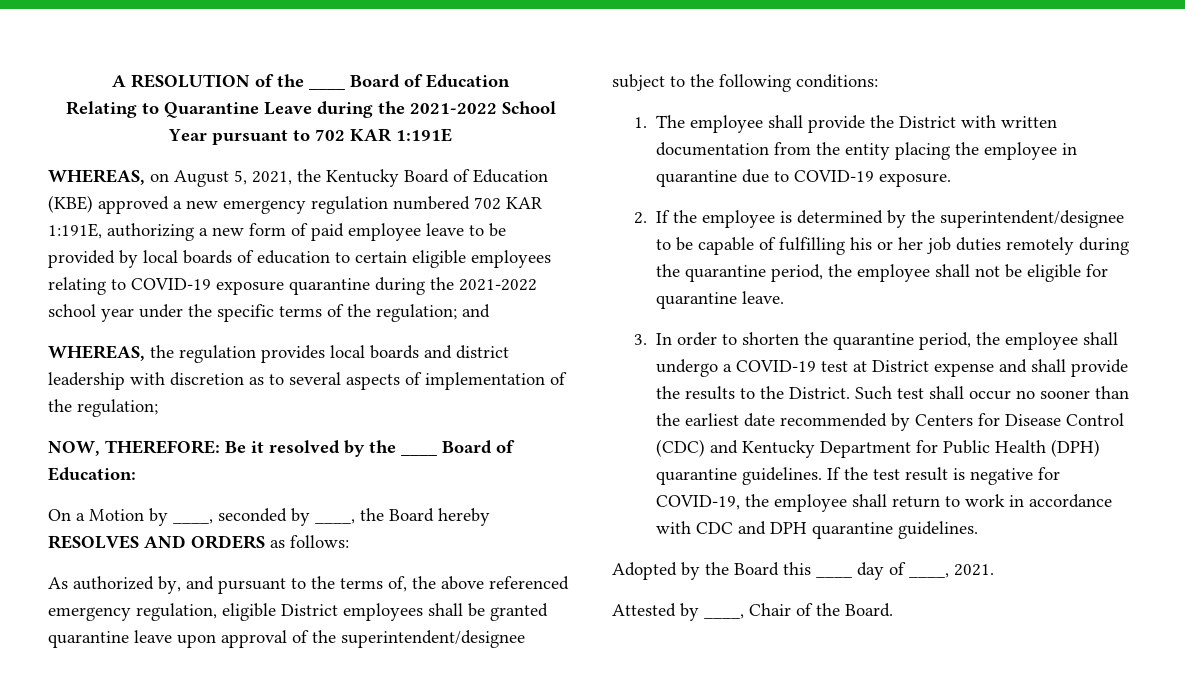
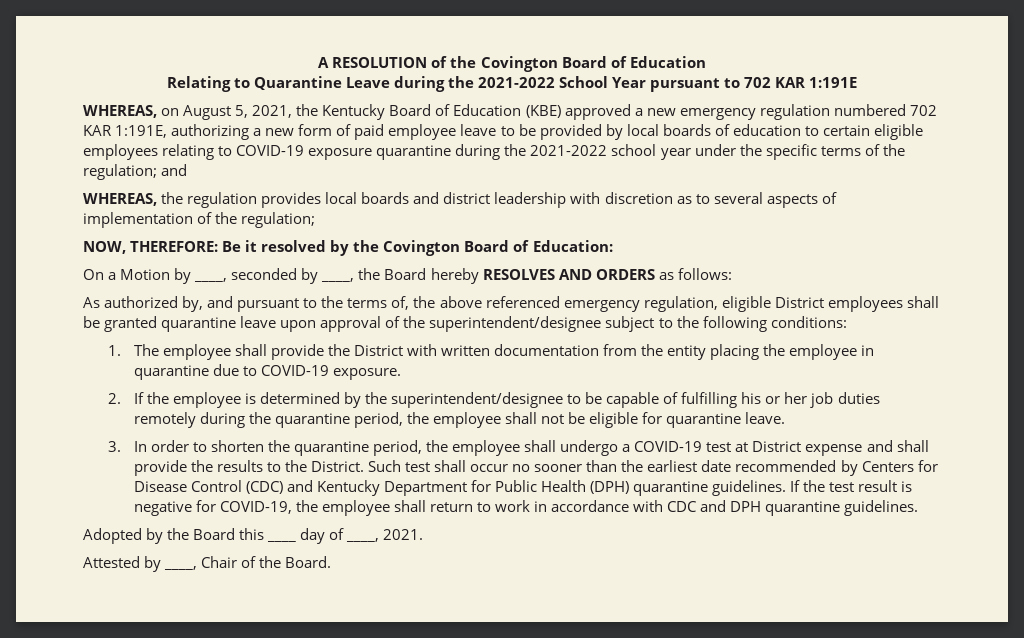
[309,87,345,90] ____ -> [480,56,558,72] Covington
[401,453,437,456] ____ -> [383,240,461,256] Covington

